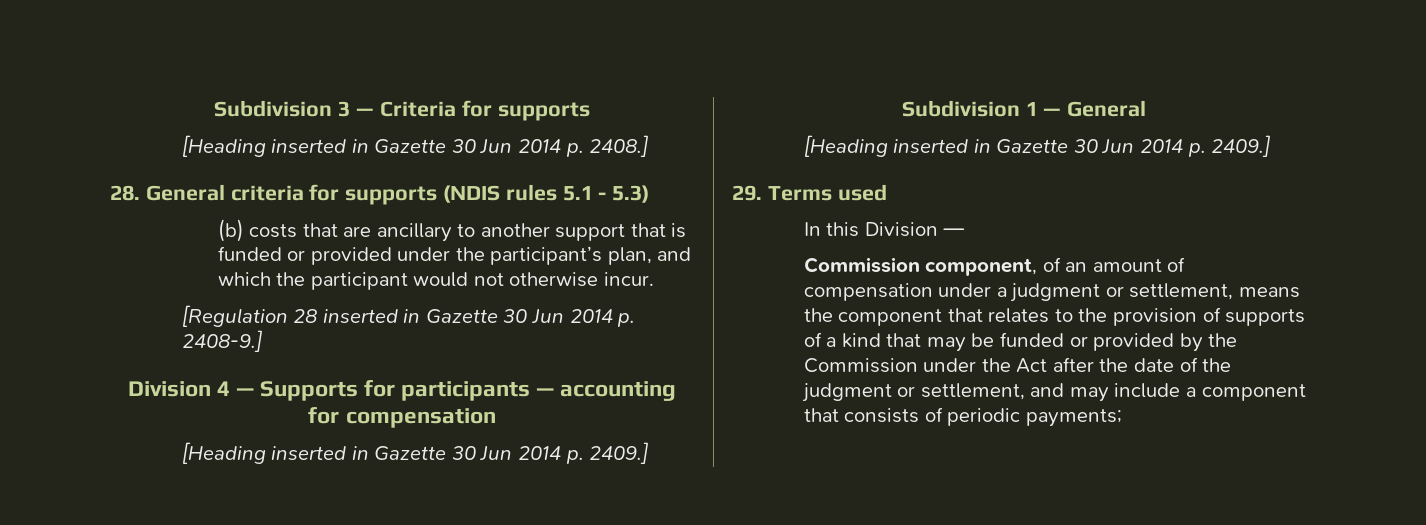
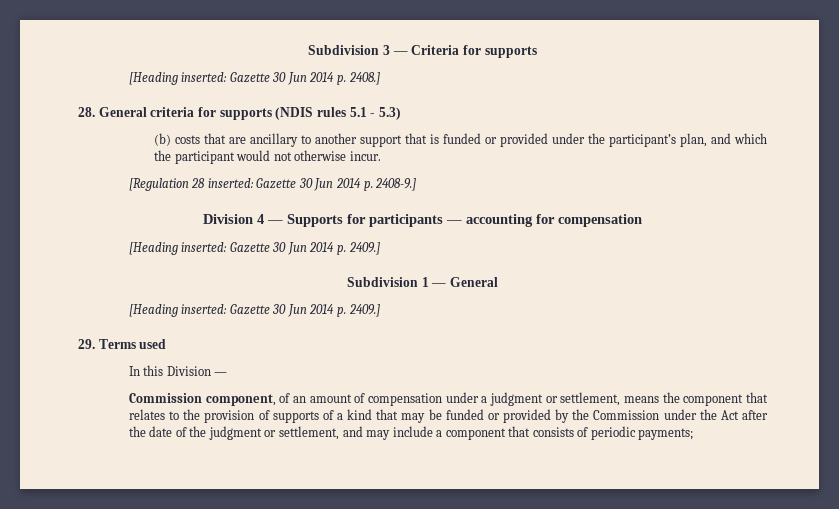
[271,139,369,153] inserted in -> [181,72,228,82] inserted:
[322,309,421,323] inserted in -> [207,178,254,188] inserted:
[271,446,369,460] inserted in -> [181,242,228,252] inserted:
[893,139,991,153] inserted in -> [181,304,228,314] inserted:

